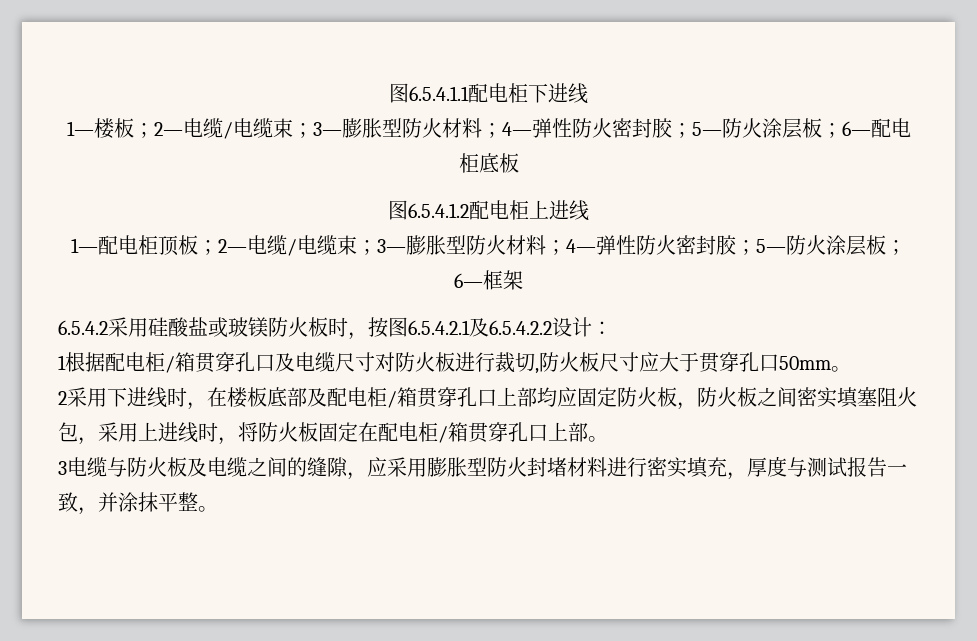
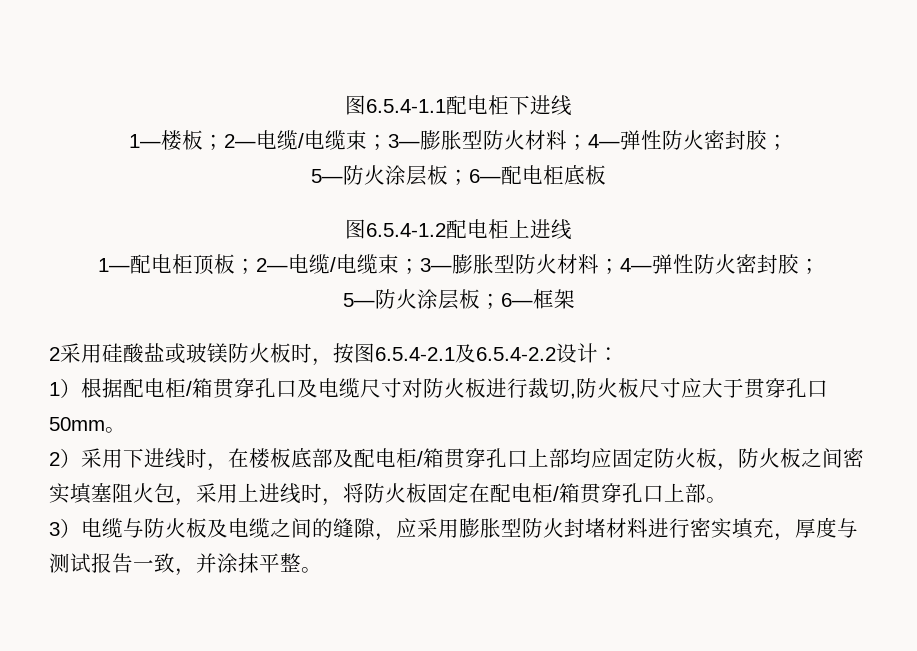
[389,83,469,103] 图6.5.4.1.1 -> [345,95,446,115] 图6.5.4-1.1
(692, 130) none -> (788, 142) //
[408,203,469,218] 6.5.4.1.2 -> [366,223,446,237] 6.5.4-1.2
(756, 247) none -> (820, 266) //
[58,320,108,335] 6.5.4.2 -> [49,347,60,361] 2
[408,318,552,337] 6.5.4.2.1及6.5.4.2.2 -> [375,344,556,363] 6.5.4-2.1及6.5.4-2.2
(66, 362) none -> [60,378,81,398] ）
(67, 398) none -> [60,448,81,468] ）
(67, 468) none -> [60,518,81,538] ）

